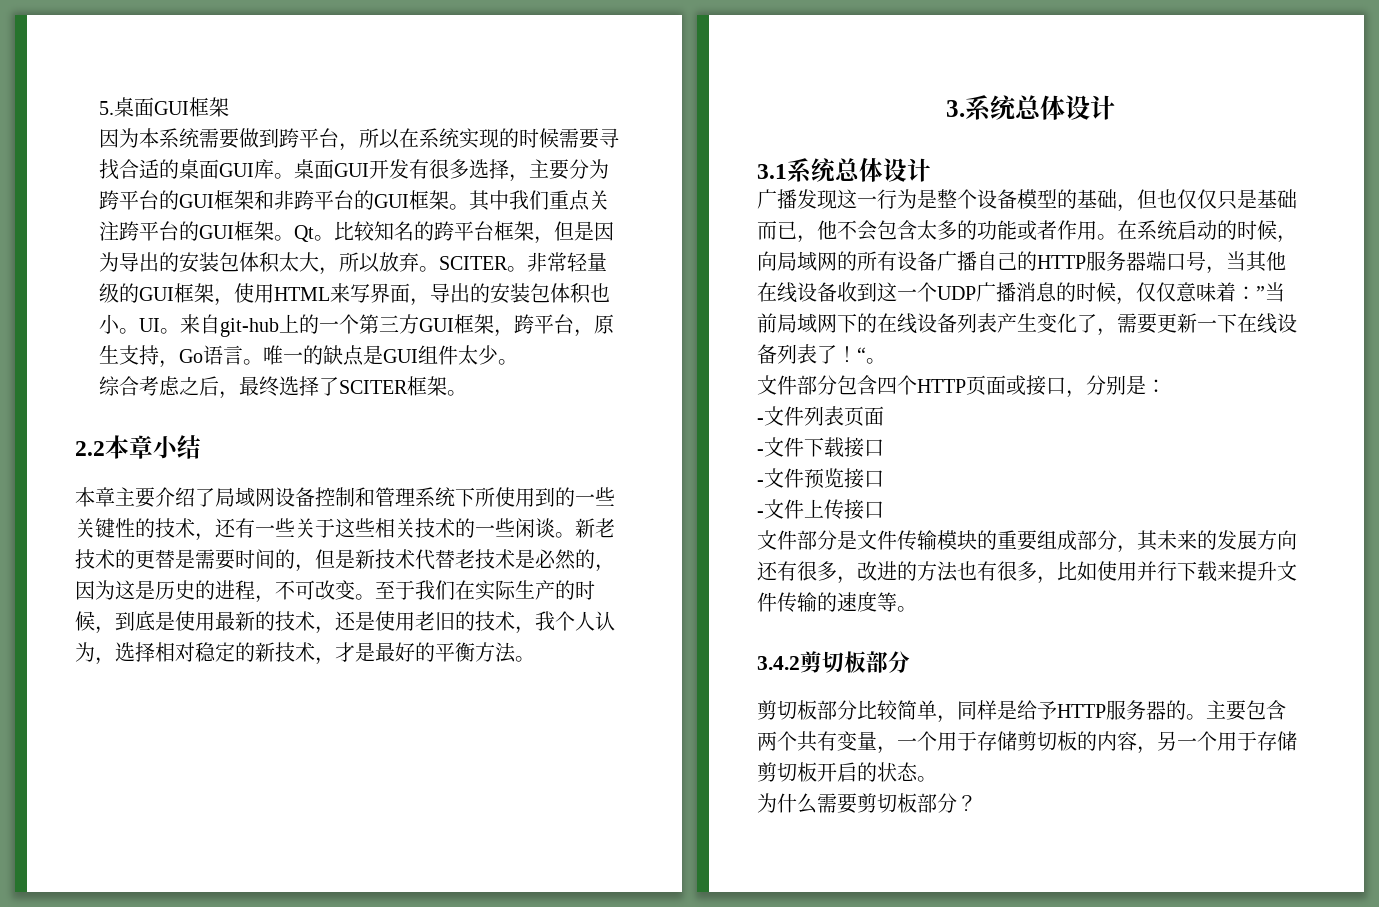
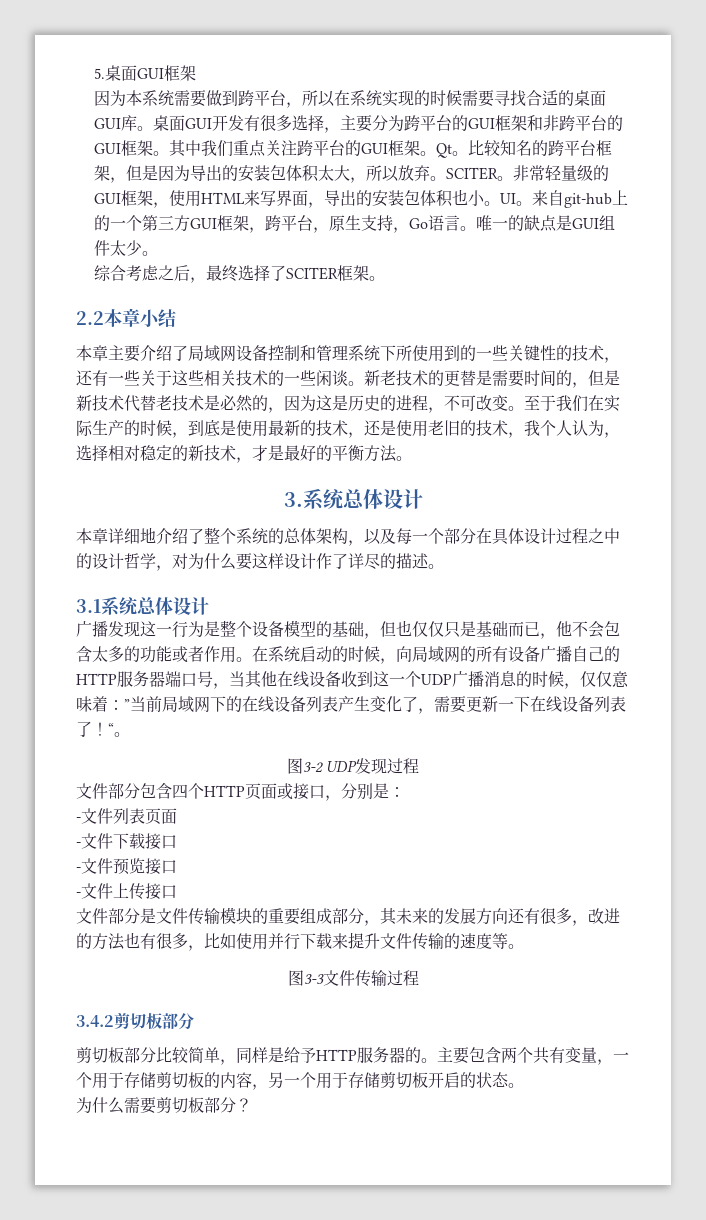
(1115, 107) none -> [76,527,620,546] [76,553,444,571] // 本章详细地介绍了整个系统的总体架构，以及每一个部分在具体设计过程之中的设计哲学，对为什么要这样设计作了详尽的描述。
(886, 361) none -> [286,758,420,774] // 图3-2 UDP发现过程
(917, 609) none -> [287,970,419,987] // 图3-3文件传输过程

